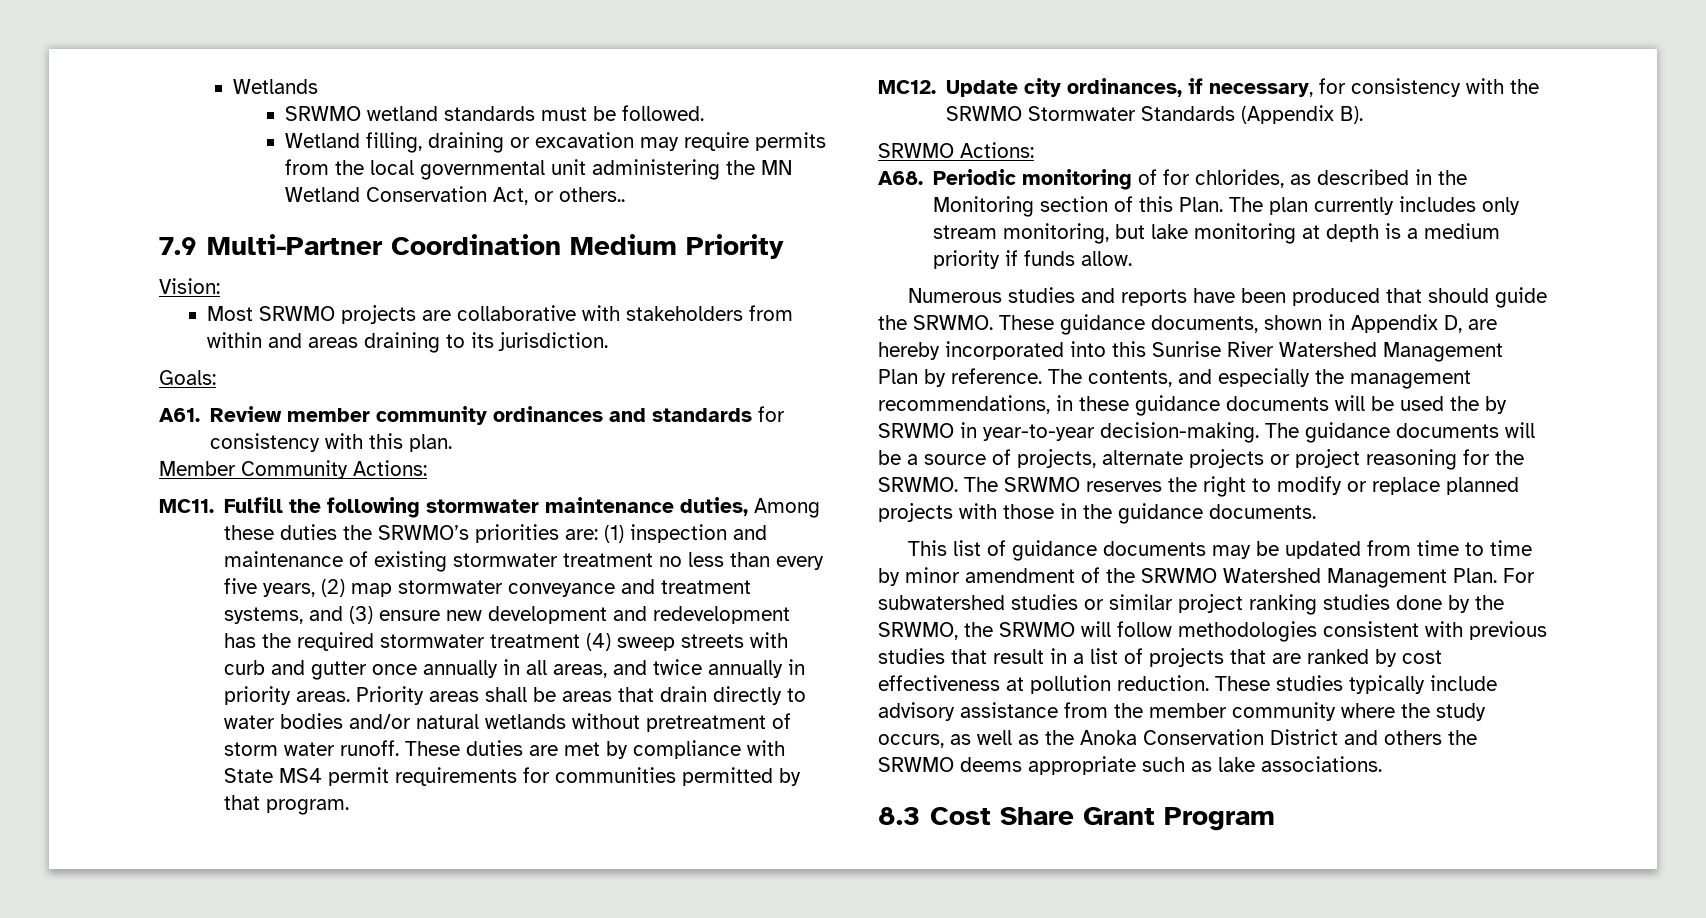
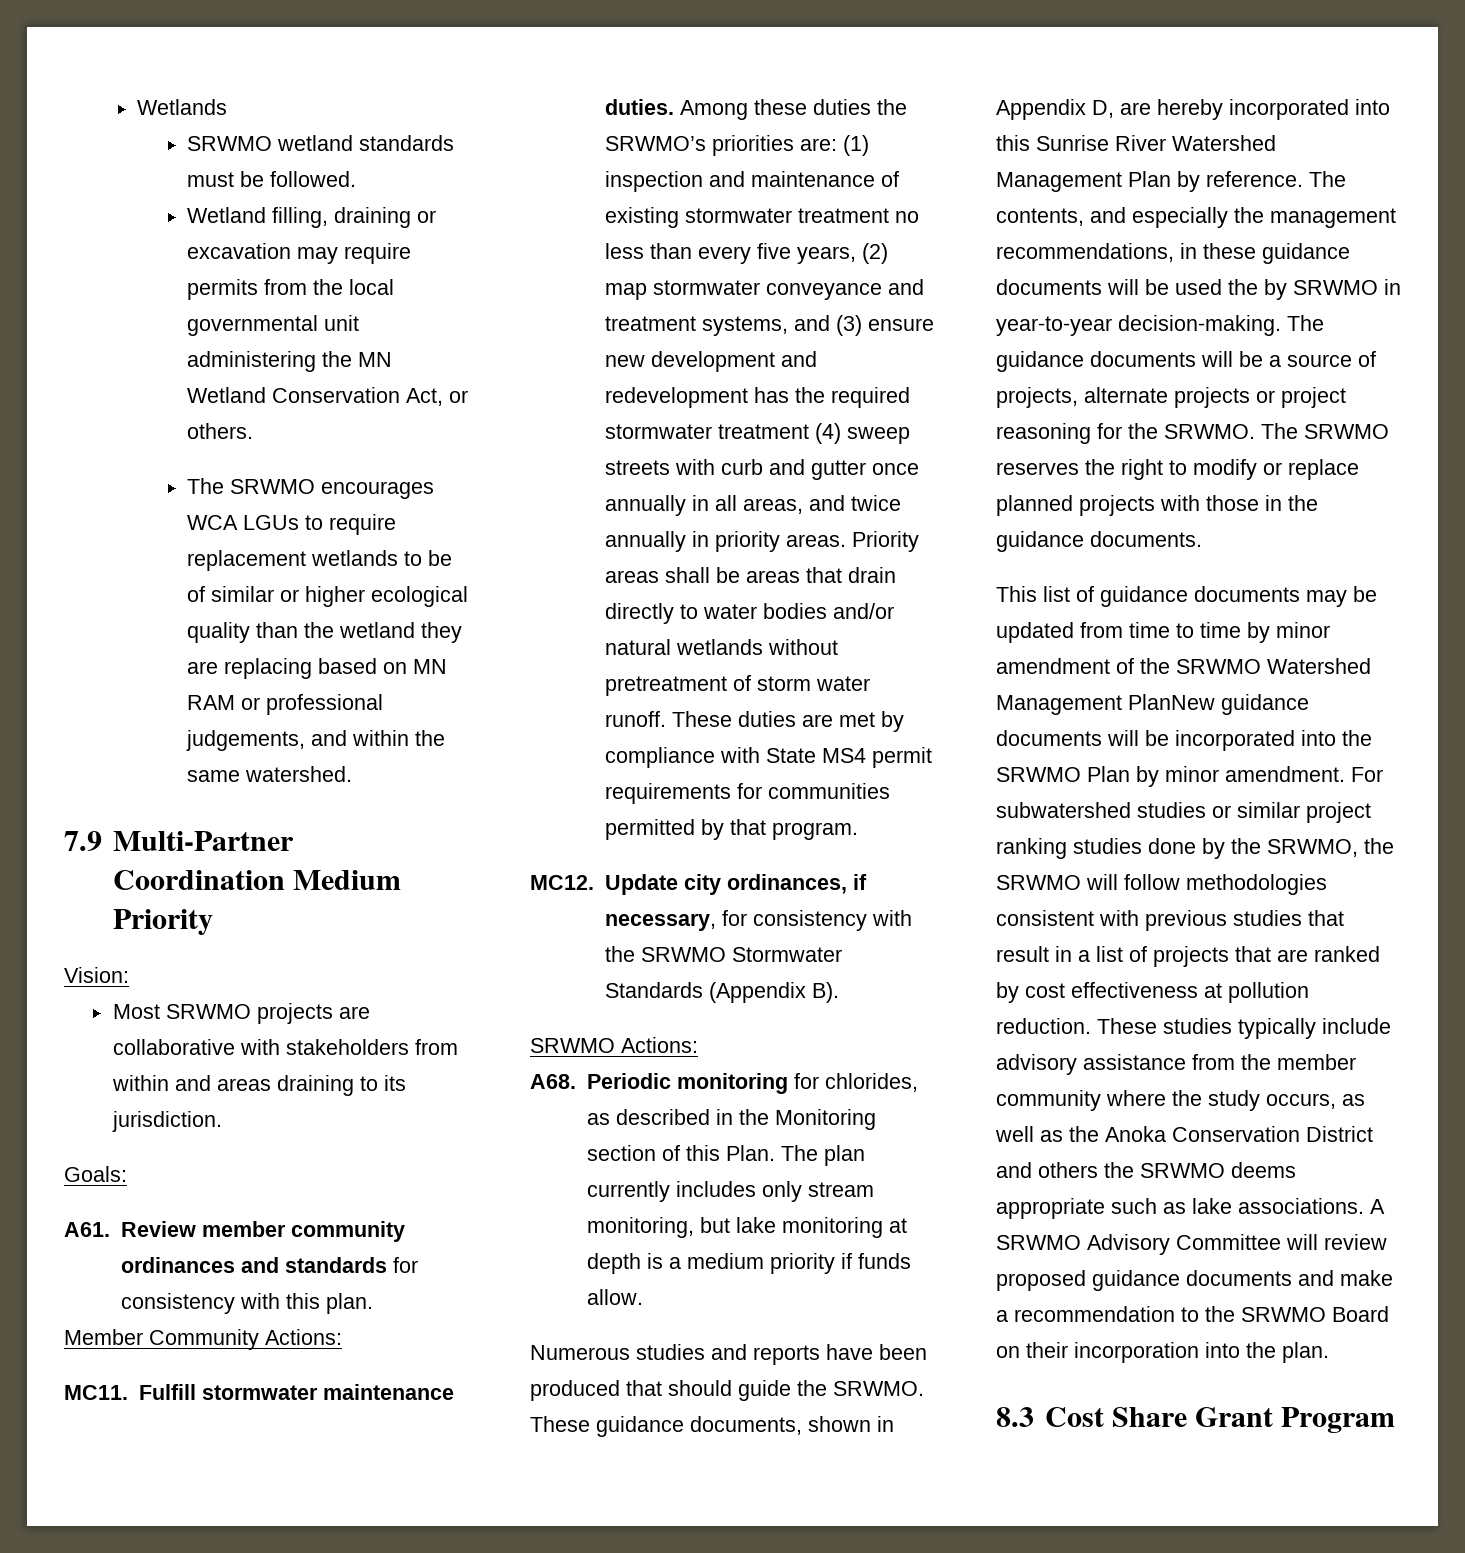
[559,187,626,202] others.. -> [187,423,254,439] [187,478,435,499] [187,514,397,535] [187,550,453,571] [187,586,469,607] [187,622,463,643] [187,658,448,679] [187,694,384,715] [186,730,446,751] [187,766,353,782] others. // The SRWMO encourages WCA LGUs to require replacement wetlands to be of similar or higher ecological quality than the wetland they are replacing based on MN RAM or professional judgements, and within the same watershed.
[289,497,421,518] the following -> (196, 1392) none
[680,497,749,516] duties, -> [604,99,674,115] duties.
[1138,169,1158,185] of -> (788, 1083) none
[1453,568,1497,583] Plan. -> [1128,694,1309,715] [996,730,1372,751] [996,766,1345,787] PlanNew guidance documents will be incorporated into the SRWMO Plan by minor amendment.
(1382, 764) none -> [1370,1199,1385,1214] [996,1234,1387,1255] [996,1270,1393,1291] [996,1306,1389,1322] [996,1342,1329,1363] A SRWMO Advisory Committee will review proposed guidance documents and make a recommendation to the SRWMO Board on their incorporation into the plan.

